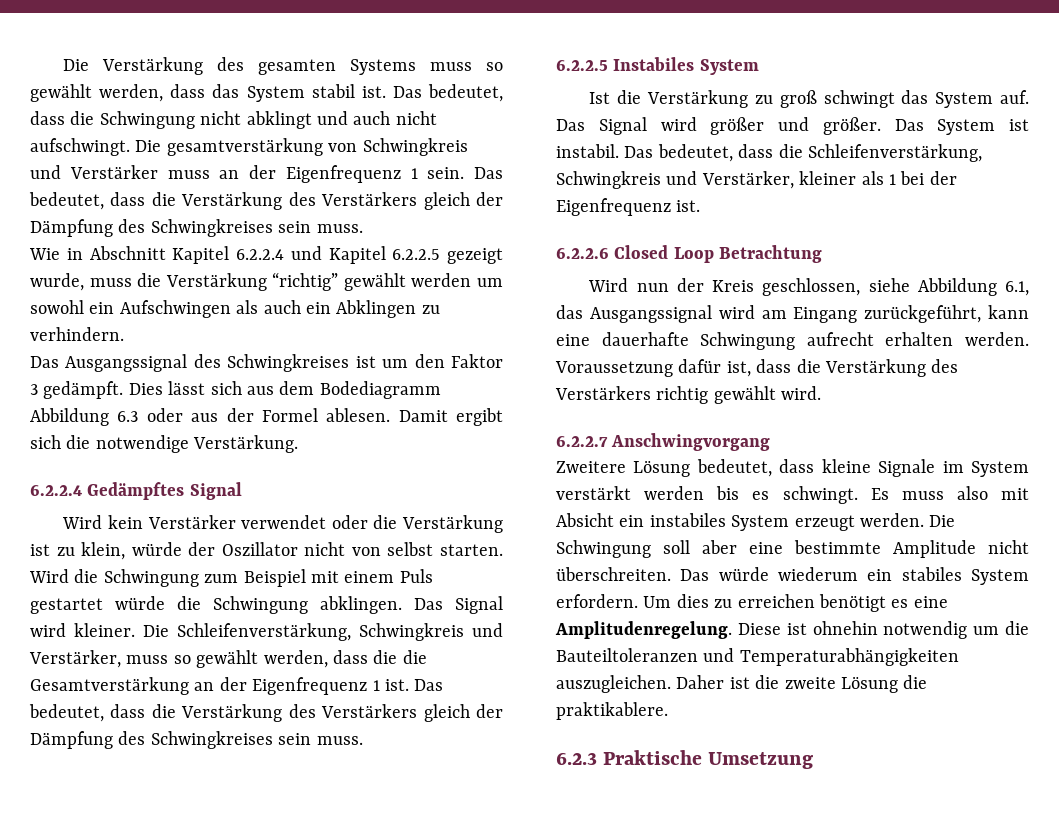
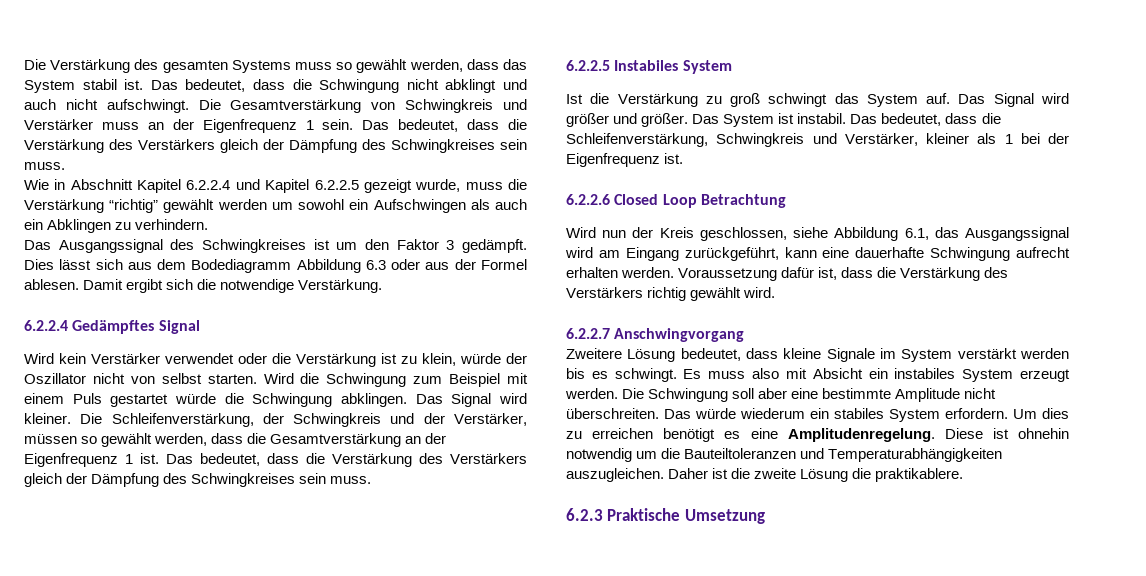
[166,138,323,156] gesamtverstärkung -> [230,99,362,113] Gesamtverstärkung
[359,623,503,641] [29,650,169,668] Schwingkreis und Verstärker, muss -> [262,413,527,427] [24,434,77,444] der Schwingkreis und der Verstärker, müssen
[402,650,427,664] die -> (267, 438) none

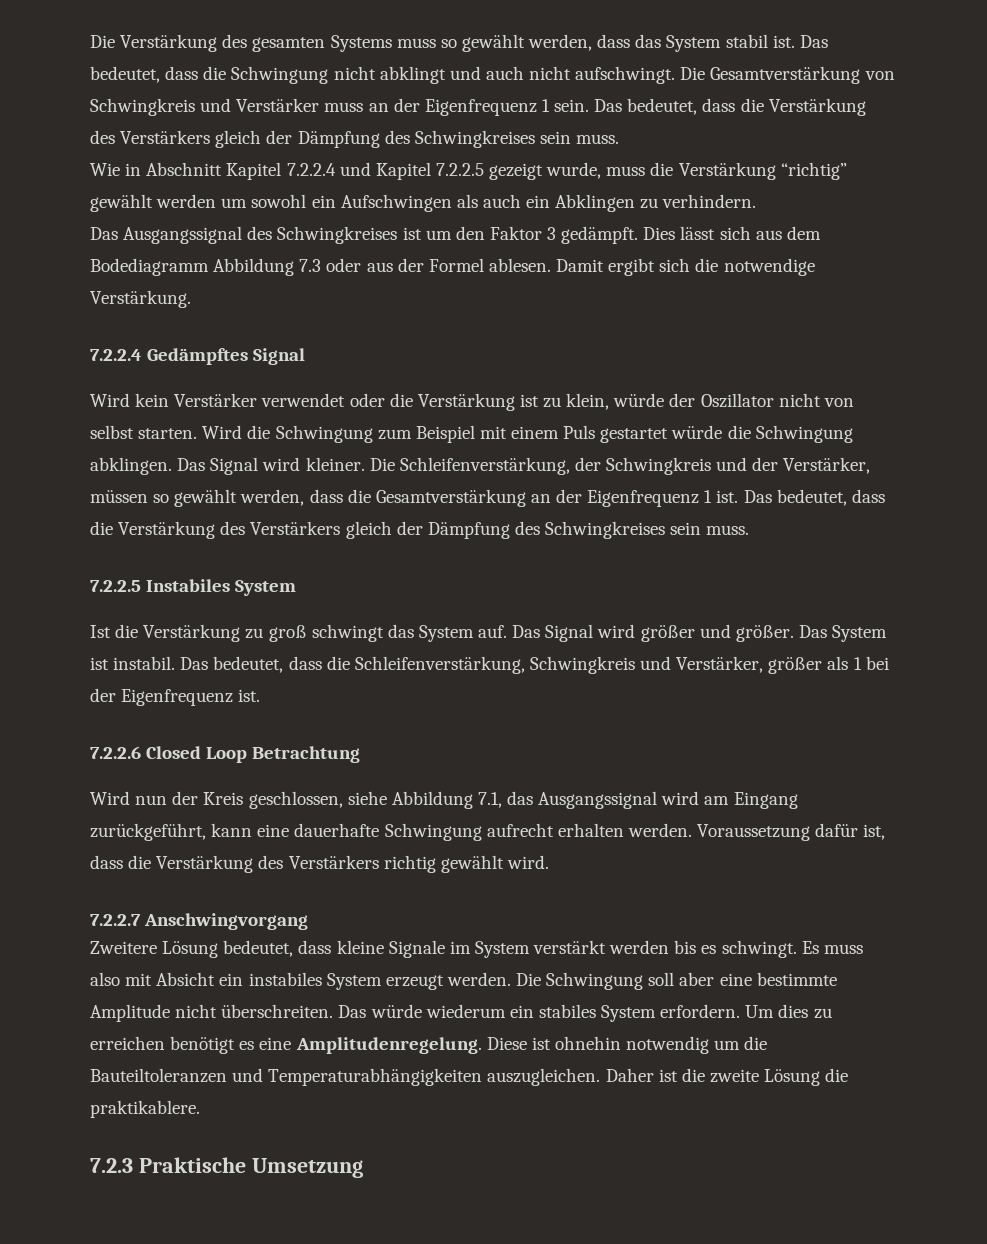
[186,180,231,190] 6.2.2.4 -> [286,163,336,176] 7.2.2.4
[314,180,359,190] 6.2.2.5 -> [435,163,484,176] 7.2.2.5
[365,260,386,270] 6.3 -> [299,259,322,272] 7.3
[24,320,68,331] 6.2.2.4 -> [90,349,142,361] 7.2.2.4
[566,60,610,71] 6.2.2.5 -> [90,580,141,592] 7.2.2.5
[926,133,969,144] kleiner -> [768,657,823,674] größer
[566,194,610,205] 6.2.2.6 -> [90,746,141,759] 7.2.2.6
[904,228,929,240] 6.1, -> [477,792,502,808] 7.1,
[566,328,610,339] 6.2.2.7 -> [90,914,141,926] 7.2.2.7
[566,508,603,521] 6.2.3 -> [90,1158,133,1173] 7.2.3

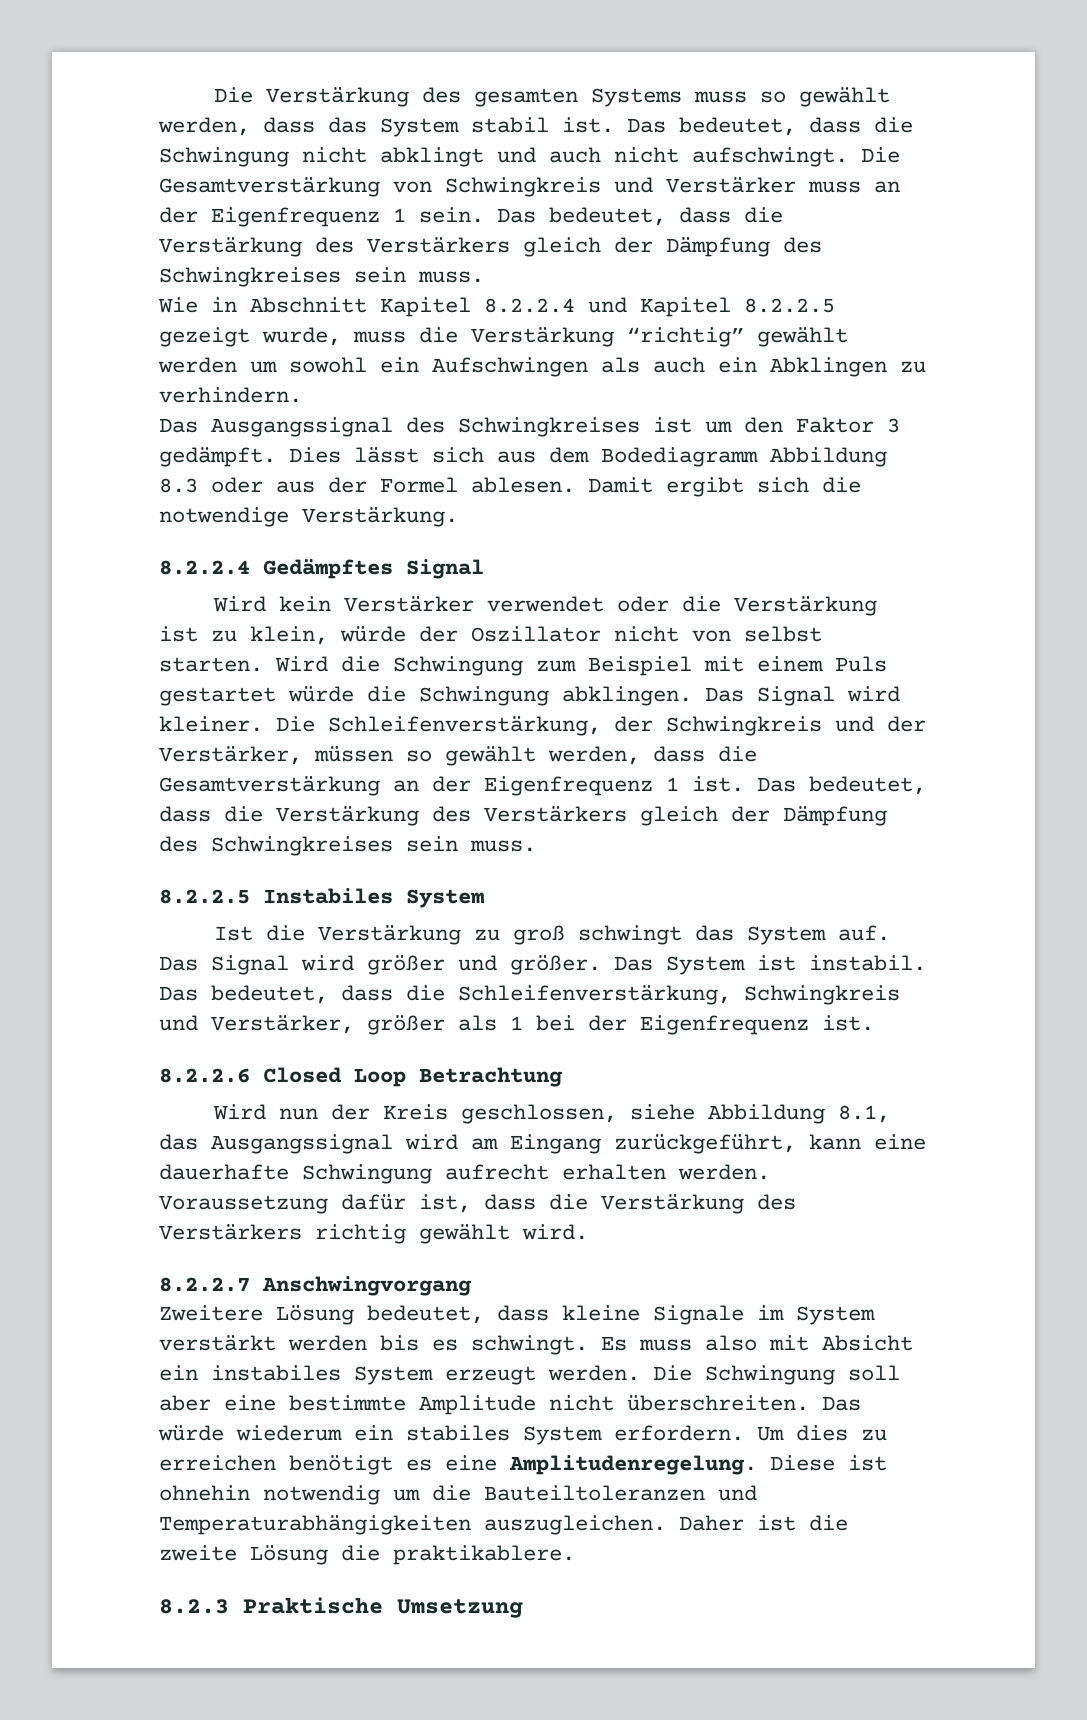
[286,163,336,176] 7.2.2.4 -> [484,298,575,313] 8.2.2.4
[435,163,484,176] 7.2.2.5 -> [744,298,835,313] 8.2.2.5
[299,259,322,272] 7.3 -> [159,478,198,493] 8.3
[90,349,142,361] 7.2.2.4 -> [159,560,250,575] 8.2.2.4
[90,580,141,592] 7.2.2.5 -> [159,889,250,904] 8.2.2.5
[90,746,141,759] 7.2.2.6 -> [159,1068,250,1083] 8.2.2.6
[477,792,502,808] 7.1, -> [837,1105,890,1123] 8.1,
[90,914,141,926] 7.2.2.7 -> [159,1277,250,1292] 8.2.2.7
[90,1158,133,1173] 7.2.3 -> [159,1599,229,1614] 8.2.3

